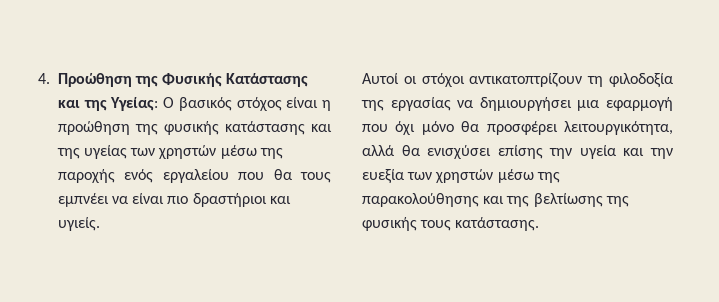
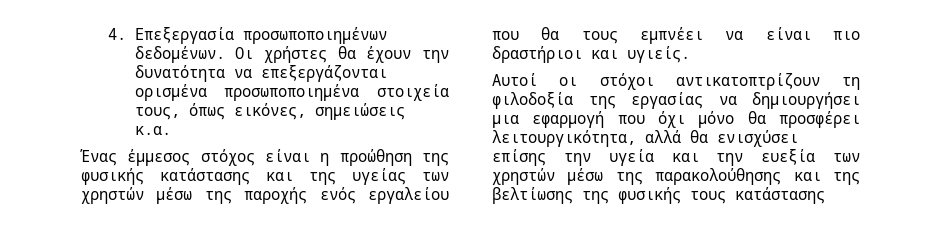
[57,73,309,87] [57,97,232,111] Προώθηση της Φυσικής Κατάστασης και της Υγείας: Ο βασικός -> [134,27,387,44] [134,46,449,63] [134,65,387,82] [134,84,449,101] [134,103,405,120] [134,126,171,135] [80,149,191,166] Επεξεργασία προσωποποιημένων δεδομένων. Οι χρήστες θα έχουν την δυνατότητα να επεξεργάζονται ορισμένα προσωποποιημένα στοιχεία τους, όπως εικόνες, σημειώσεις κ.α. // Ένας έμμεσος
[455,217,540,231] κατάστασης. -> [735,187,825,204] κατάστασης

